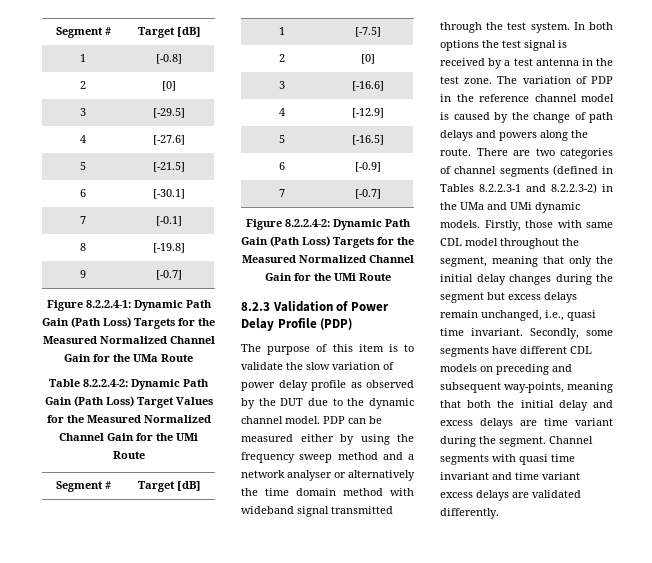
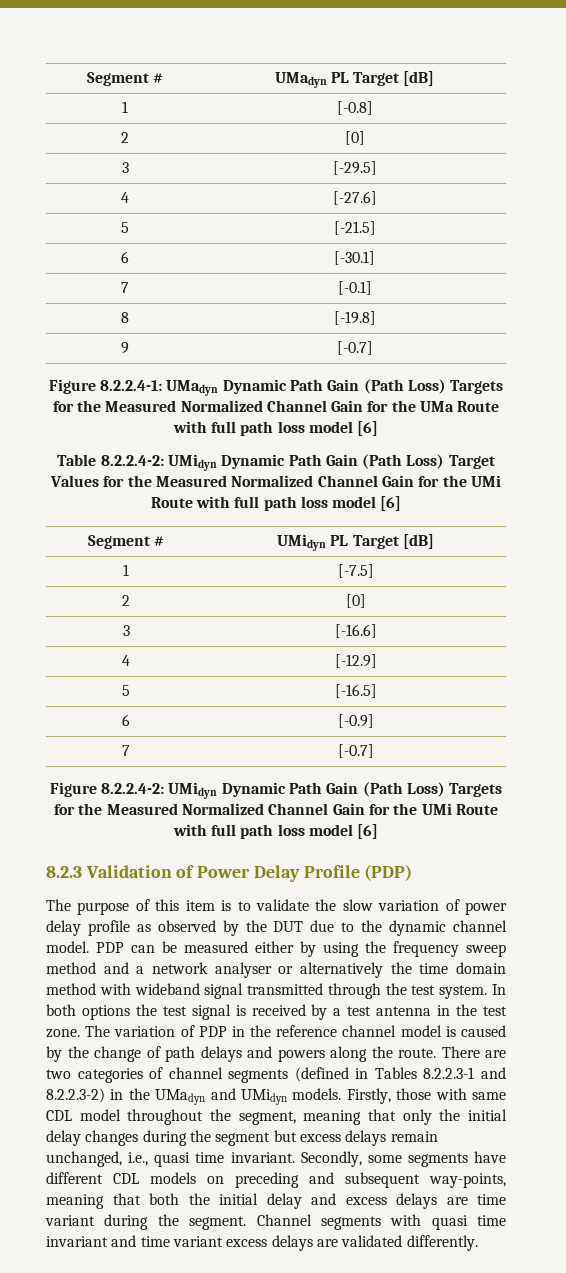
[55,27,111,38] Segment # | -> [86,72,164,86] [274,72,349,88] Segment # | UMadyn PL
(131, 304) none -> [166,380,219,396] UMadyn
(193, 358) none -> [172,421,379,436] with full path loss model [6]
(128, 383) none -> [167,454,217,471] UMidyn
[55,481,111,492] // Segment # | -> [195,496,402,511] [87,535,165,549] [277,534,349,551] with full path loss model [6] // Segment # | UMidyn PL
(330, 223) none -> [168,782,218,799] UMidyn
(391, 277) none -> [172,824,379,839] with full path loss model [6]
[460,202,580,213] UMa and UMi dynamic -> [155,1088,287,1105] UMadyn and UMidyn

